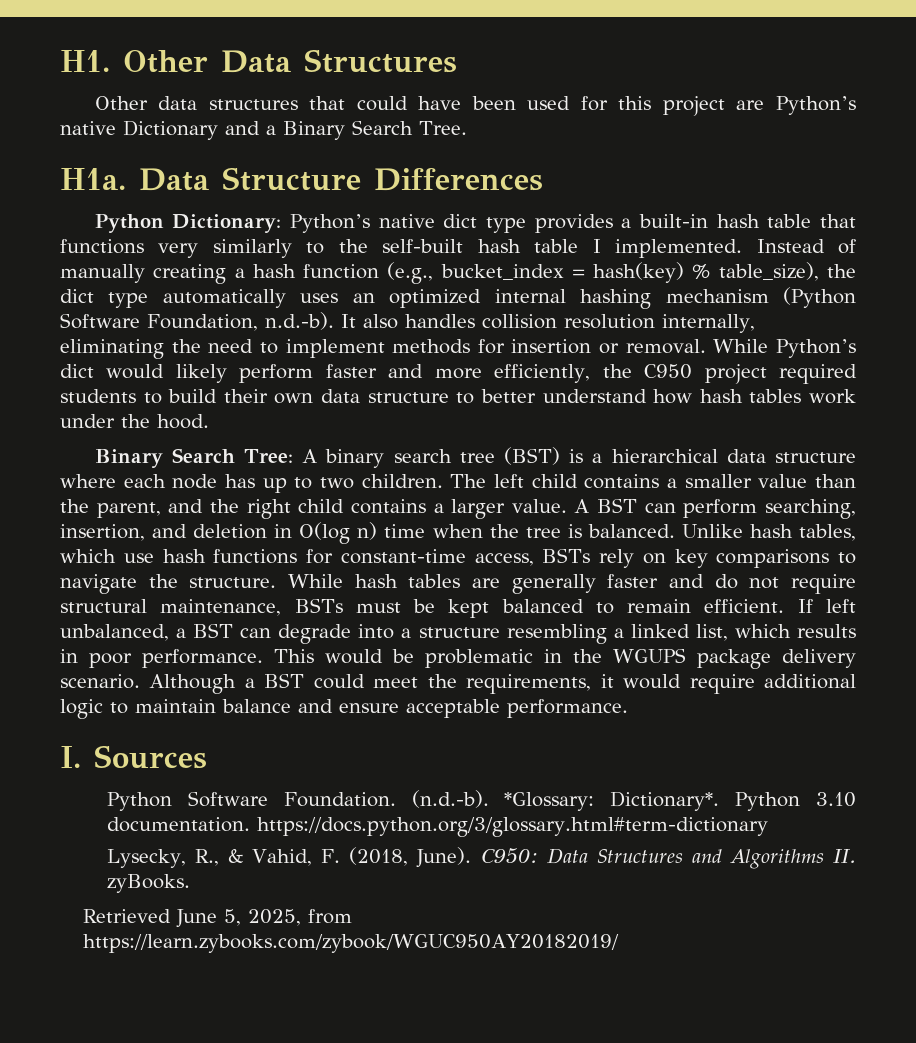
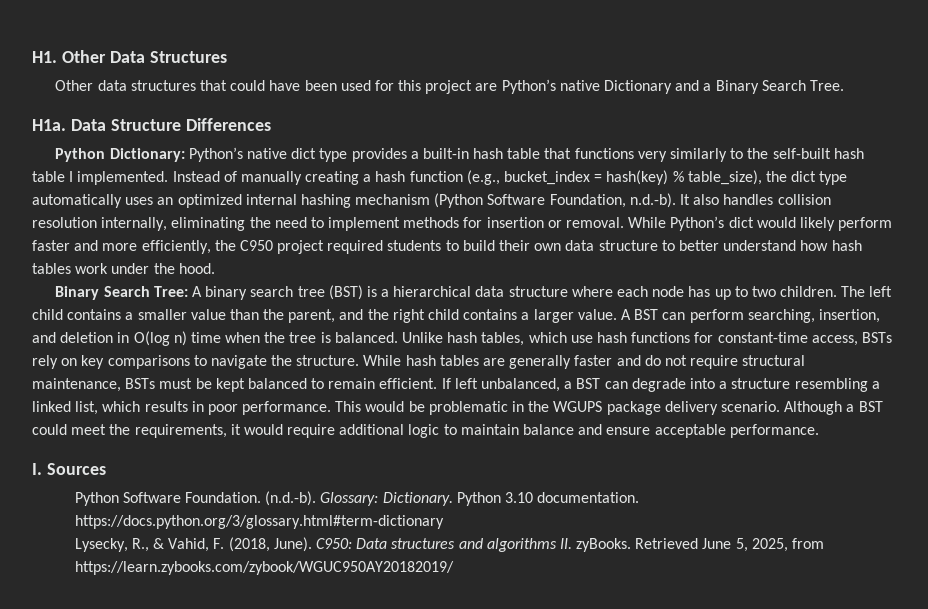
[504,791,720,811] *Glossary: Dictionary*. -> [320,492,453,506] Glossary: Dictionary.
[596,849,824,869] Structures and Algorithms -> [391,538,557,552] structures and algorithms
(190, 883) // -> (632, 545) none

